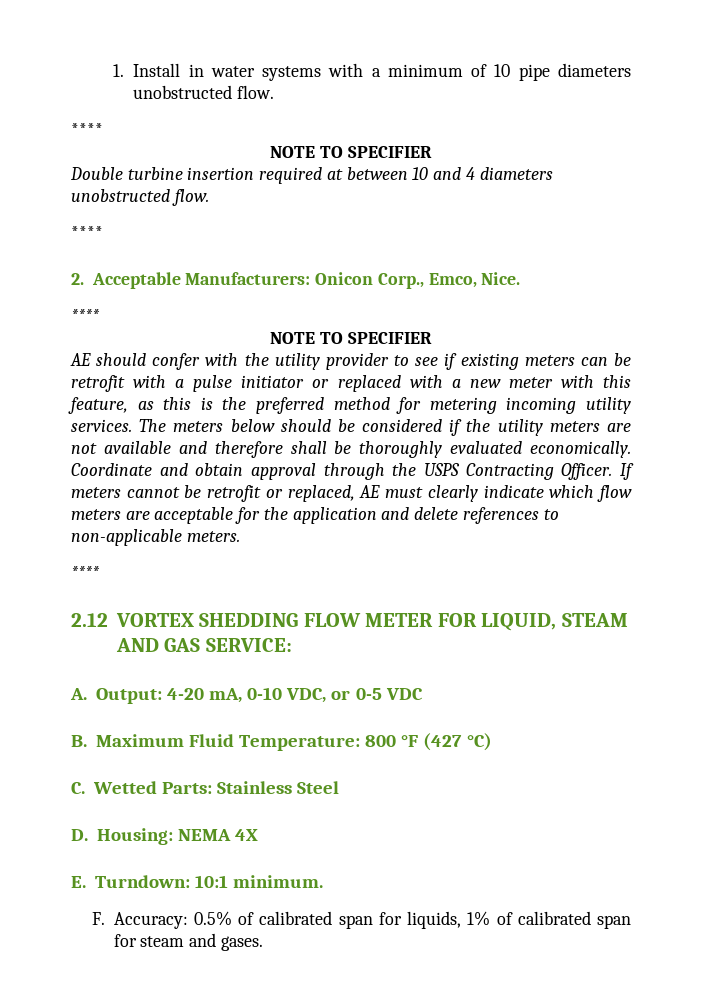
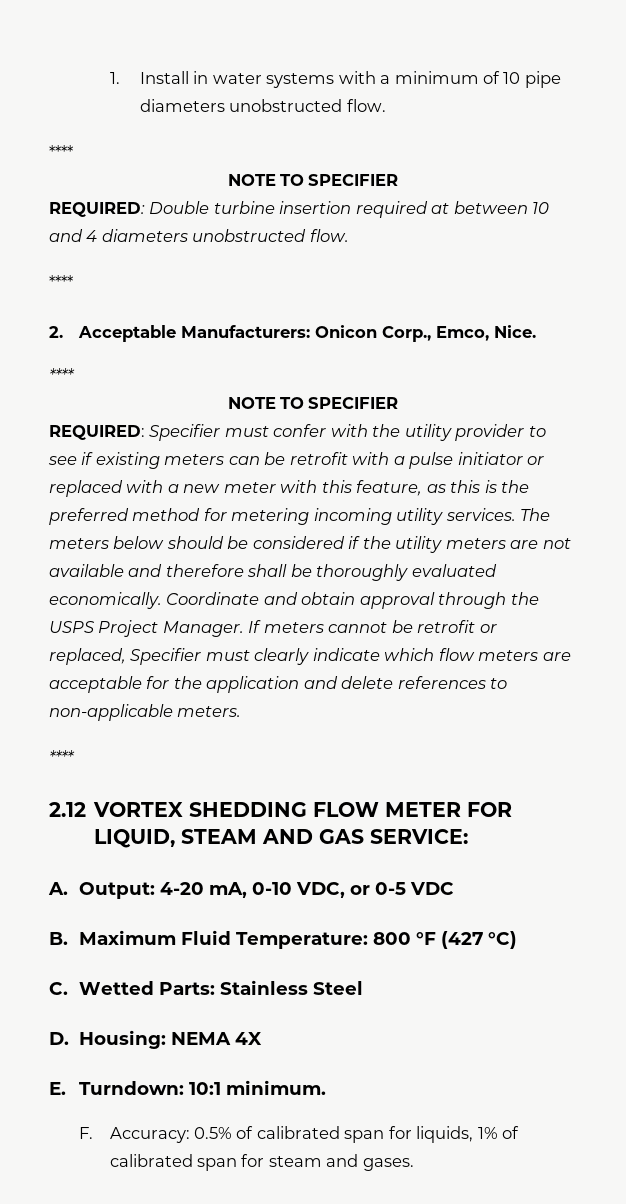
(432, 152) none -> [49,202,145,217] REQUIRED:
[70,353,147,366] AE should -> [49,424,269,441] REQUIRED: Specifier must
[465,463,613,480] Contracting Officer. -> [98,620,244,637] Project Manager.
[359,485,381,498] AE -> [130,648,202,665] Specifier

